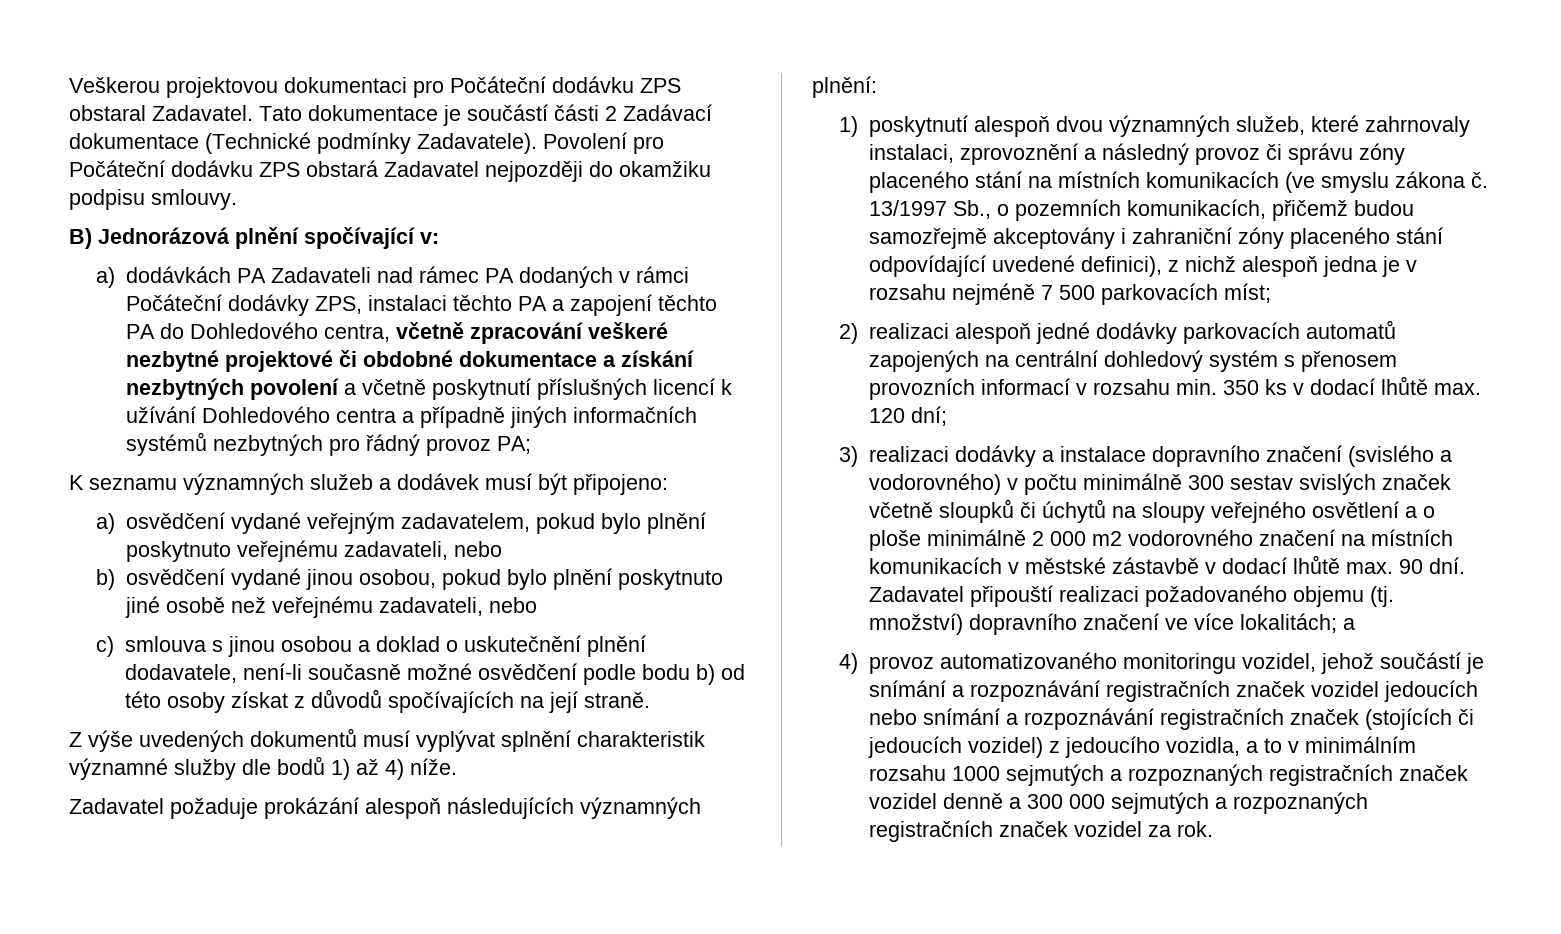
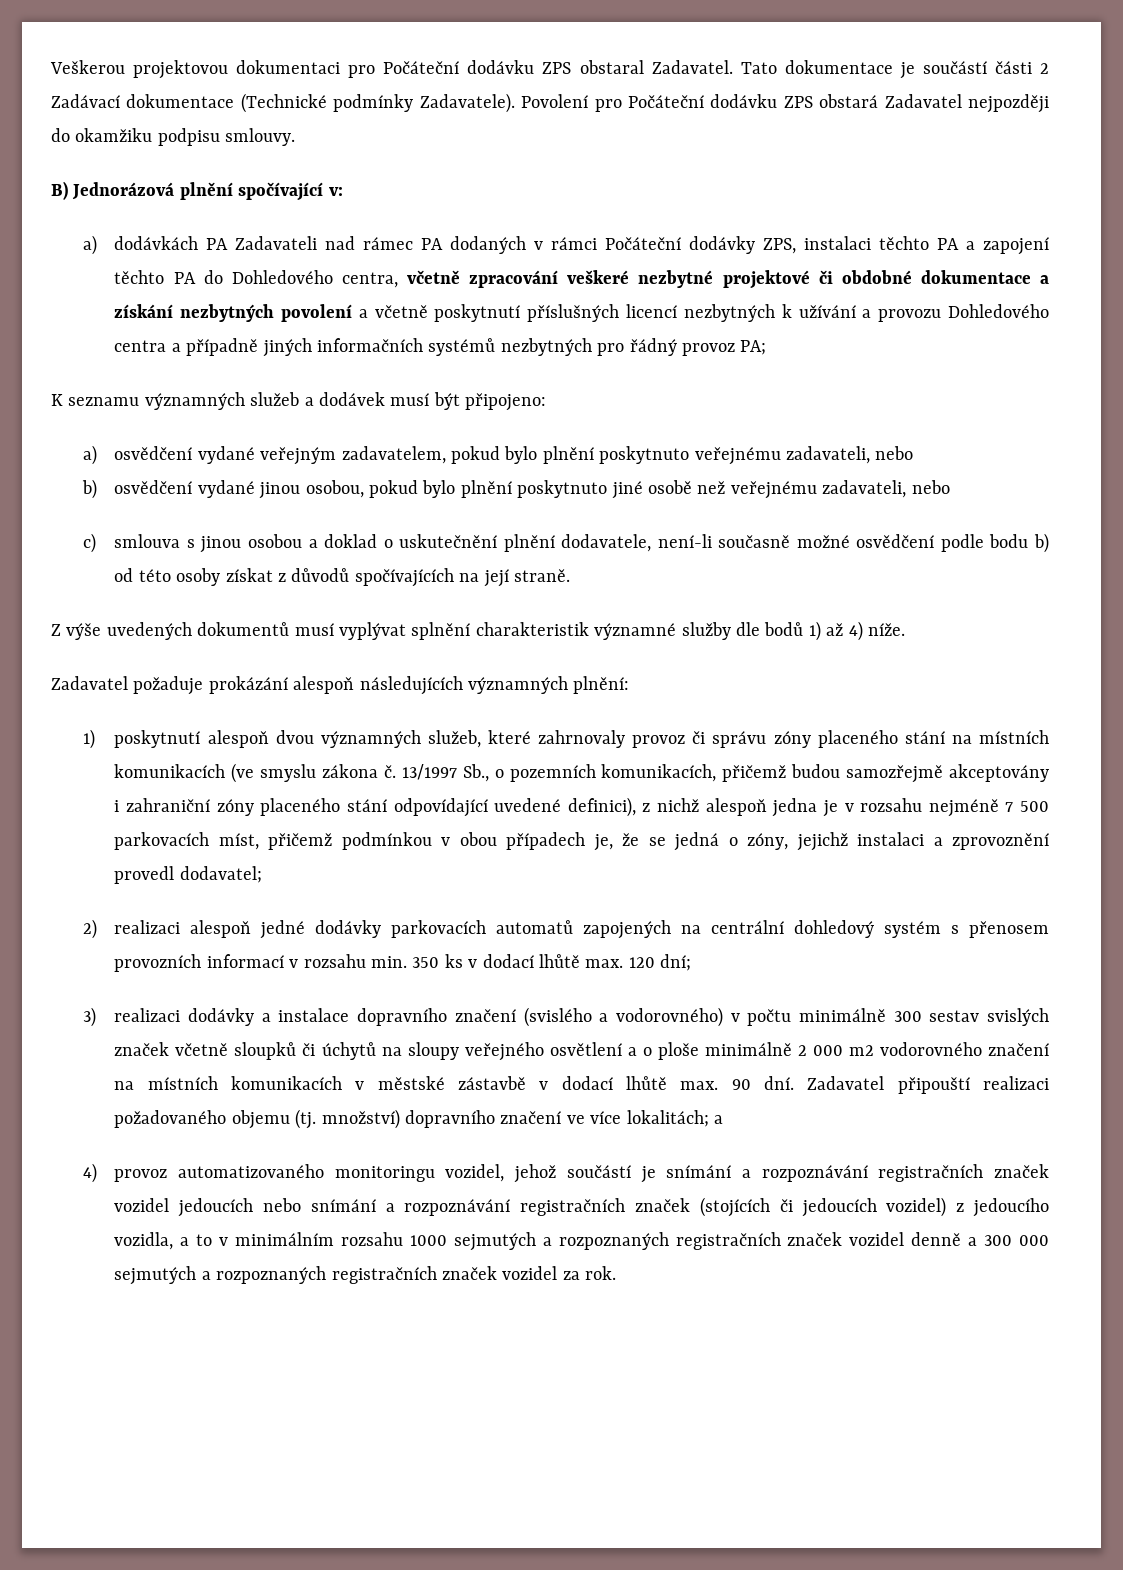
(716, 386) none -> [683,304,775,322] nezbytných
(197, 414) none -> [862,309,942,322] a provozu
[869,143,1190,165] instalaci, zprovoznění a následný -> (626, 739) none
[1224,283,1272,303] míst; -> [218,832,1049,851] [114,866,262,884] míst, přičemž podmínkou v obou případech je, že se jedná o zóny, jejichž instalaci a zprovoznění provedl dodavatel;

